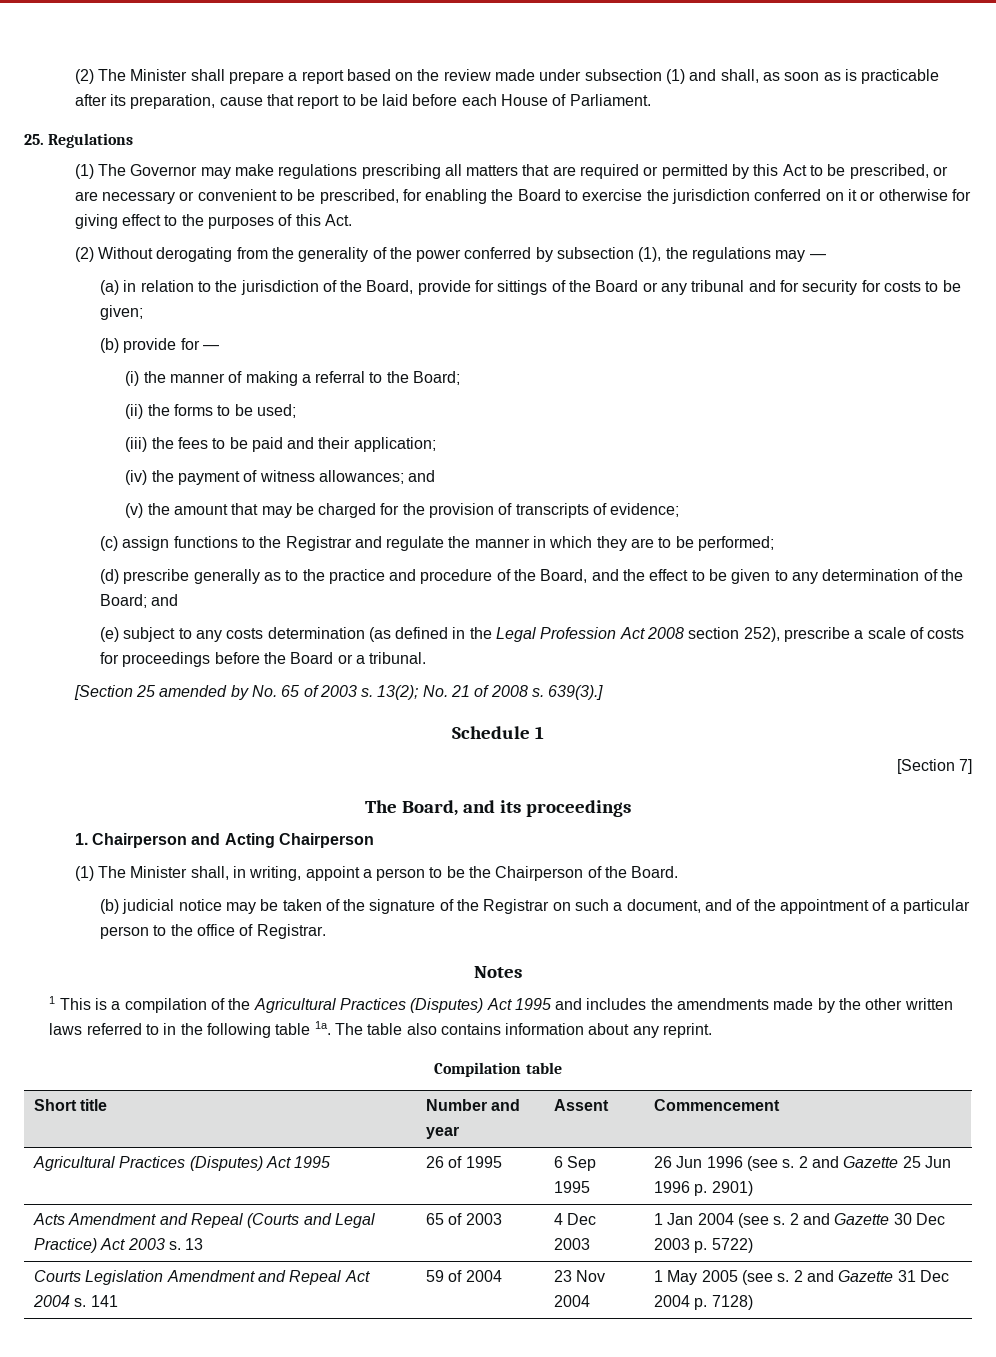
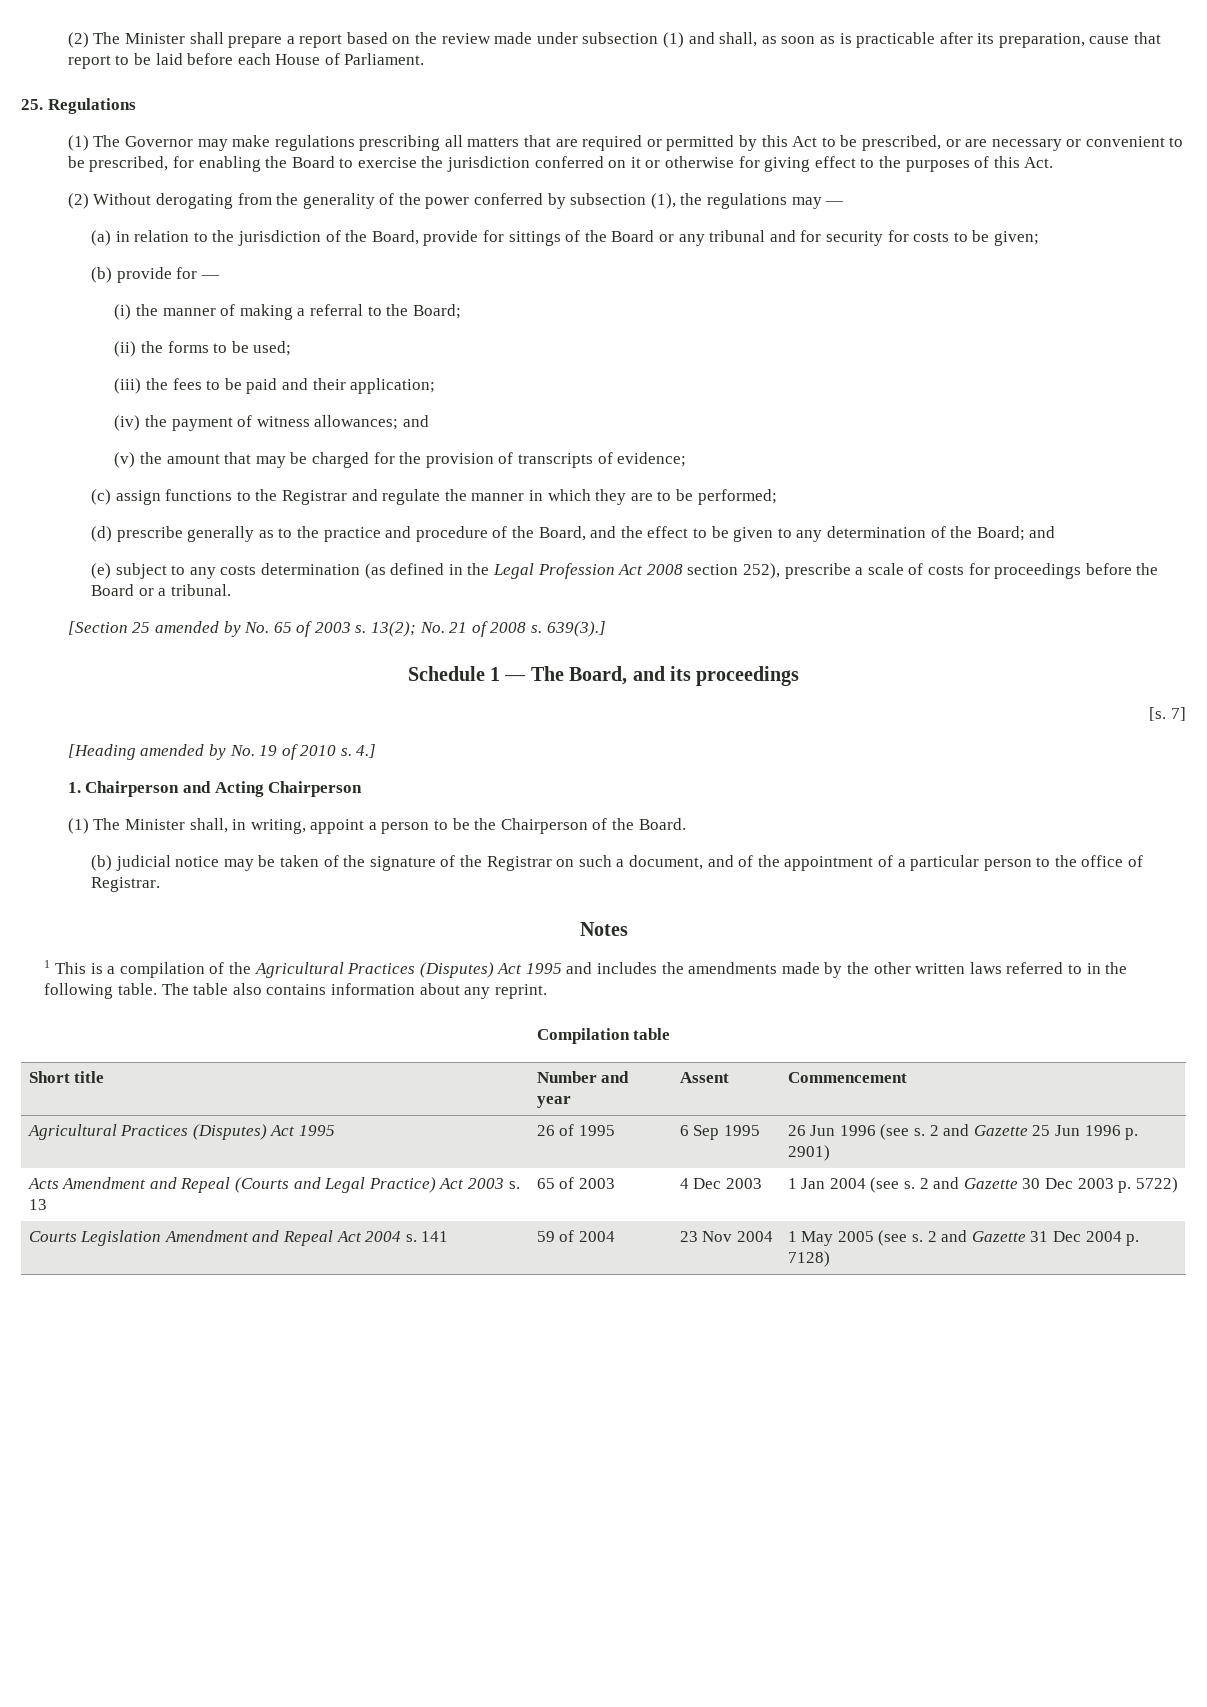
[896,759,973,774] // [Section 7] // -> [504,675,527,681] —
(632, 808) none -> [1149,707,1186,721] [67,744,377,760] // [s. 7] // [Heading amended by No. 19 of 2010 s. 4.]
[275,1021,331,1035] table 1a. -> [117,983,157,995] table.

